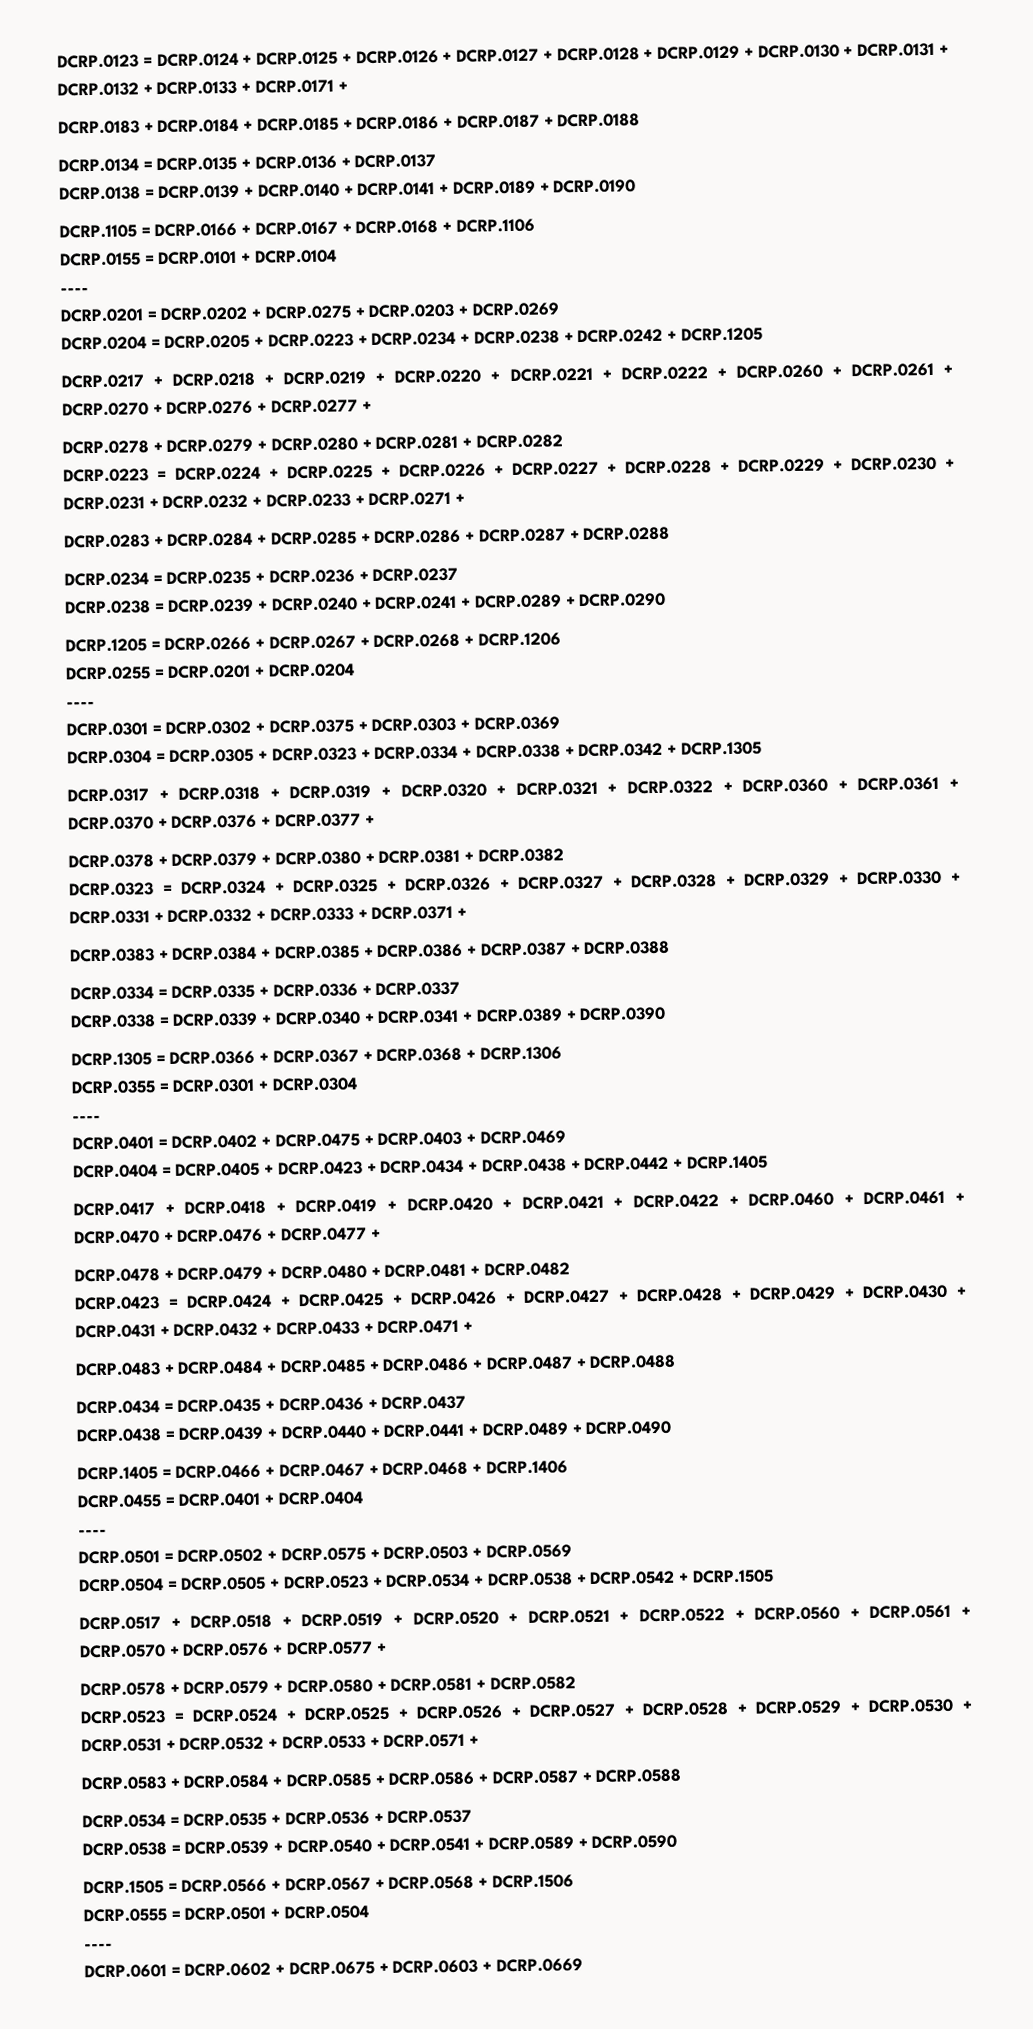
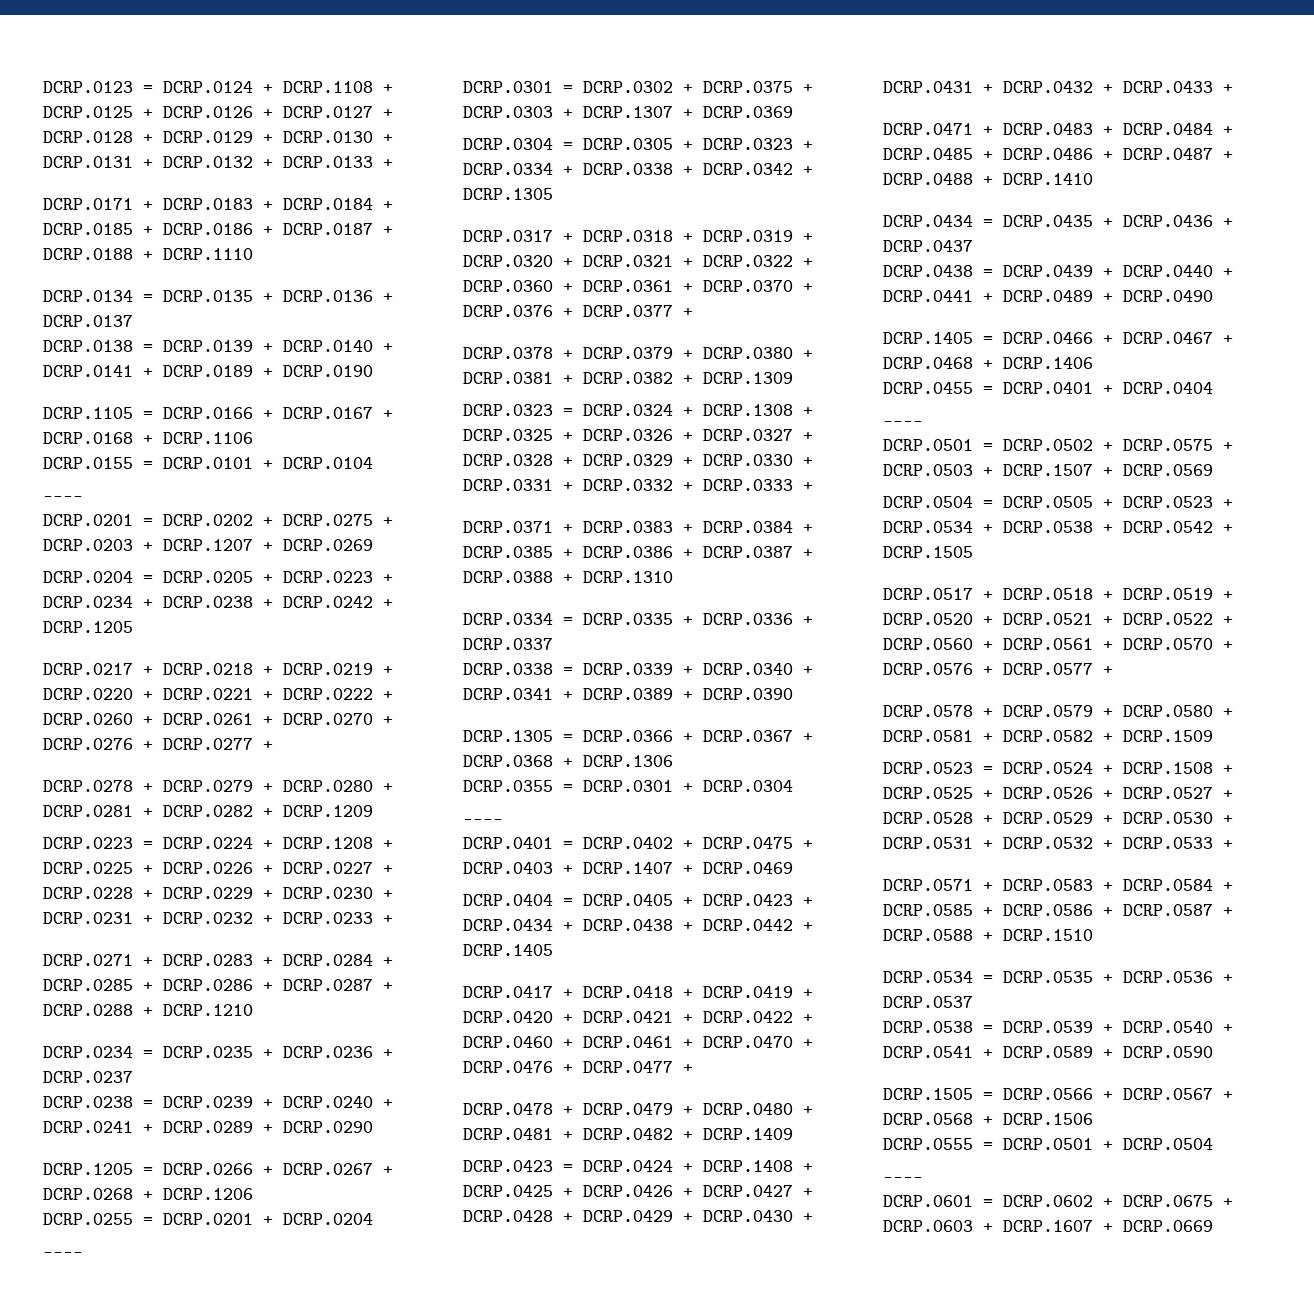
(253, 59) none -> [283,81,393,93] DCRP.1108 +
(252, 87) none -> (393, 163) //
(348, 86) // -> (153, 205) none
(641, 120) none -> [143,248,253,260] + DCRP.1110
(469, 310) none -> [163,539,273,551] DCRP.1207 +
(563, 441) none -> [263,805,373,817] + DCRP.1209
(279, 473) none -> [283,837,393,849] DCRP.1208 +
(365, 500) none -> (393, 919) //
(466, 498) // -> (153, 961) none
(671, 533) none -> [143,1004,253,1016] + DCRP.1210
(471, 724) none -> [583,106,693,118] DCRP.1307 +
(564, 855) none -> [683,372,793,384] + DCRP.1309
(285, 887) none -> [703,404,813,416] DCRP.1308 +
(368, 914) none -> (813, 486) //
(468, 912) // -> (573, 528) none
(671, 948) none -> [563,571,673,583] + DCRP.1310
(477, 1138) none -> [583,862,693,874] DCRP.1407 +
(570, 1269) none -> [683,1128,793,1140] + DCRP.1409
(291, 1301) none -> [703,1160,813,1172] DCRP.1408 +
(374, 1328) none -> (1233, 88) //
(474, 1326) // -> (993, 130) none
(677, 1361) none -> [983,173,1093,185] + DCRP.1410
(483, 1552) none -> [1003,464,1113,476] DCRP.1507 +
(576, 1683) none -> [1103,730,1213,742] + DCRP.1509
(297, 1715) none -> [1123,762,1233,774] DCRP.1508 +
(380, 1742) none -> (1233, 844) //
(480, 1740) // -> (993, 886) none
(682, 1775) none -> [983,929,1093,941] + DCRP.1510
(493, 1966) none -> [1003,1220,1113,1232] DCRP.1607 +

